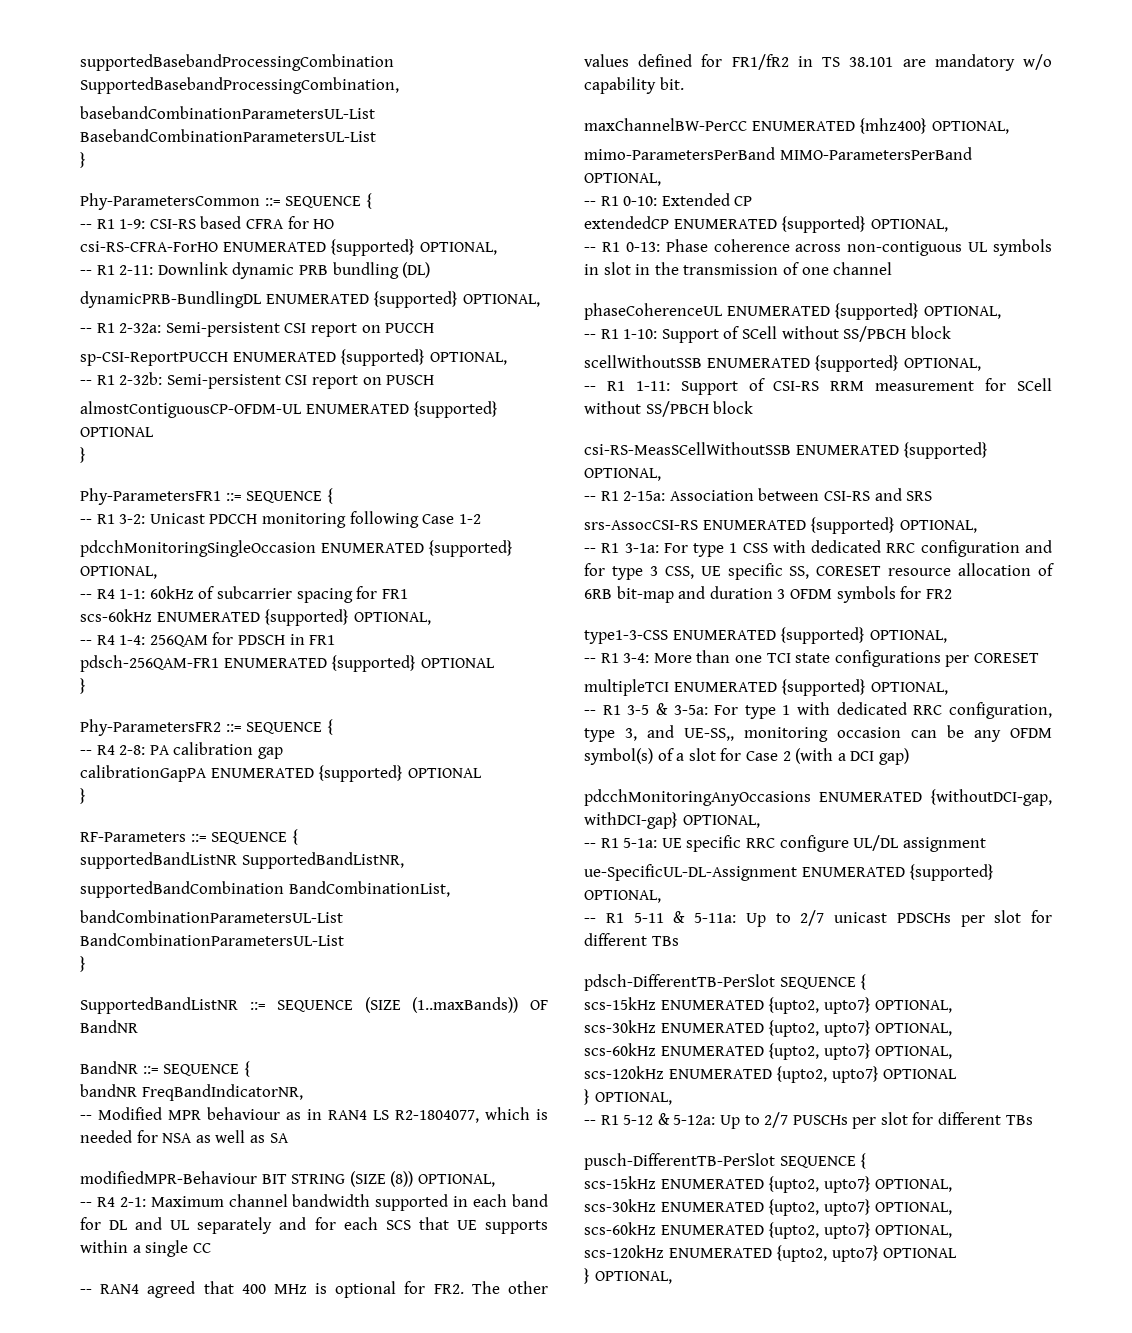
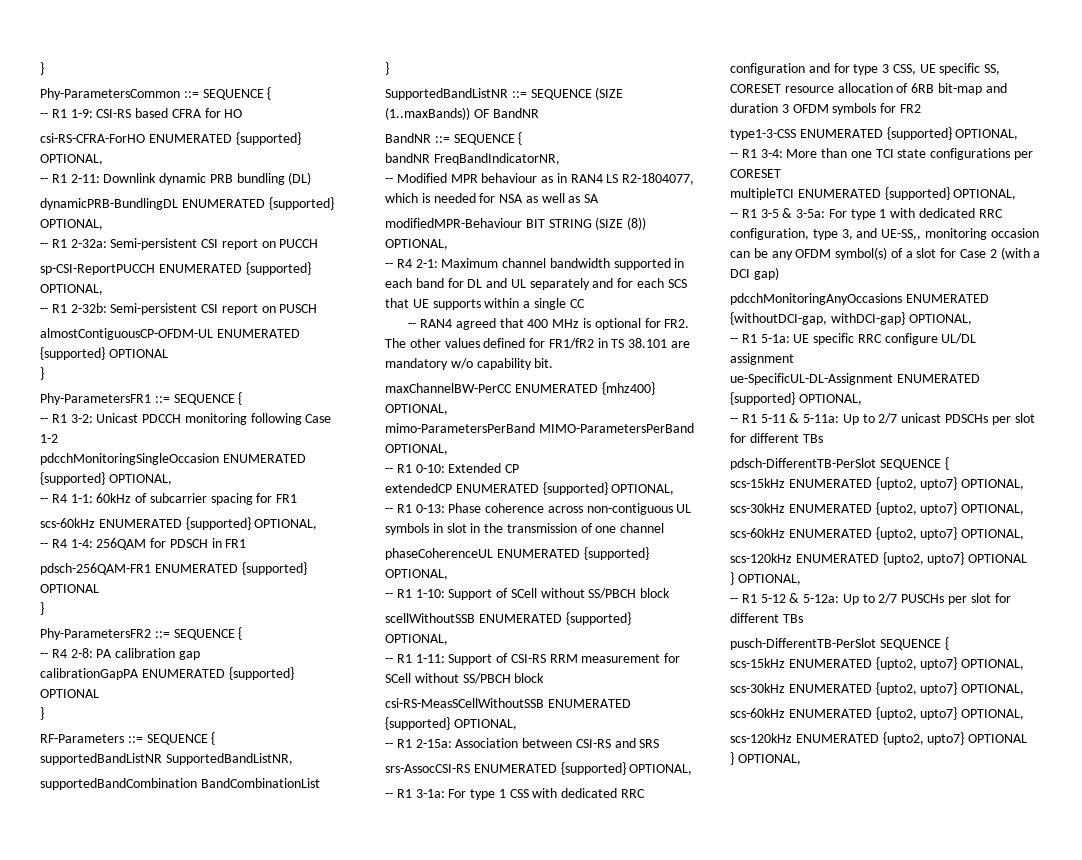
[80,54,394,71] [80,77,399,94] [80,106,375,119] [80,129,376,142] supportedBasebandProcessingCombination SupportedBasebandProcessingCombination, // basebandCombinationParametersUL-List BasebandCombinationParametersUL-List // -> (40, 68) none
[288,881,450,897] [80,910,343,923] [80,933,344,946] BandCombinationList, // bandCombinationParametersUL-List BandCombinationParametersUL-List -> [200,778,320,788] BandCombinationList

